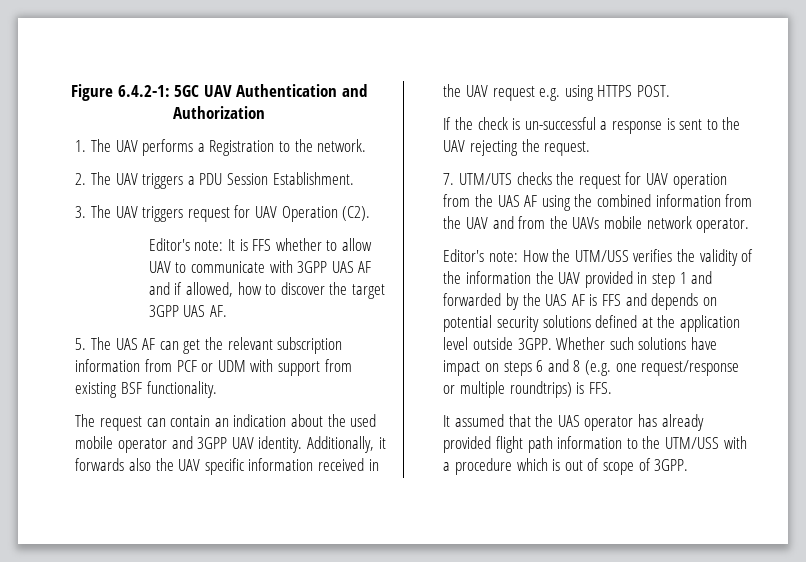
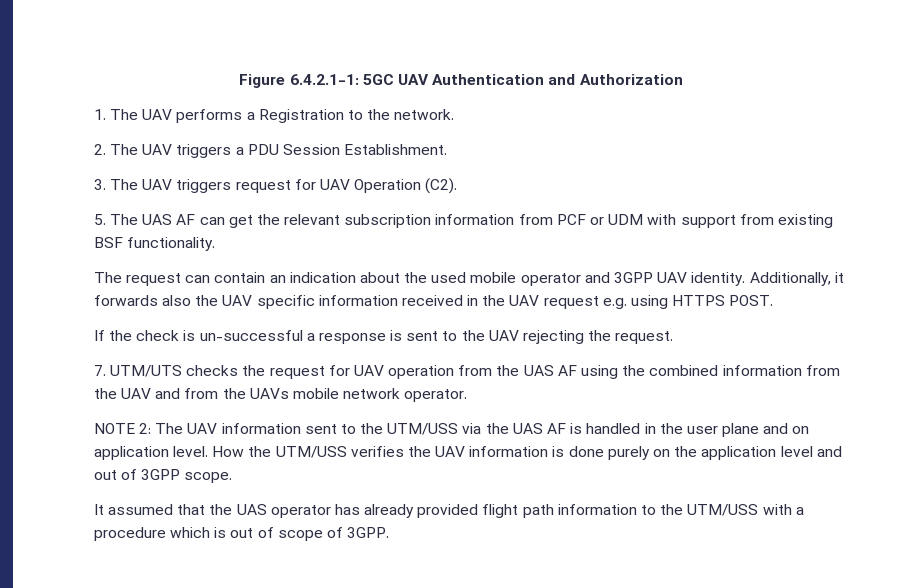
[117,85,170,97] 6.4.2-1: -> [289,74,359,85] 6.4.2.1-1:
[148,238,372,251] [148,260,372,273] [148,282,385,299] [148,305,228,317] // Editor's note: It is FFS whether to allow UAV to communicate with 3GPP UAS AF and if allowed, how to discover the target 3GPP UAS AF. -> (458, 186) none
[443,249,519,262] Editor's note: -> [93,423,810,437] [93,446,208,460] NOTE 2: The UAV information sent to the UTM/USS via the UAS AF is handled in the user plane and on application level.
[699,249,754,266] [443,271,713,288] [443,293,717,310] [443,315,740,332] [443,337,717,350] [443,359,740,376] [443,381,612,398] validity of the information the UAV provided in step 1 and forwarded by the UAS AF is FFS and depends on potential security solutions defined at the application level outside 3GPP. Whether such solutions have impact on steps 6 and 8 (e.g. one request/response or multiple roundtrips) is FFS. -> [435,446,842,460] [93,469,233,483] UAV information is done purely on the application level and out of 3GPP scope.

